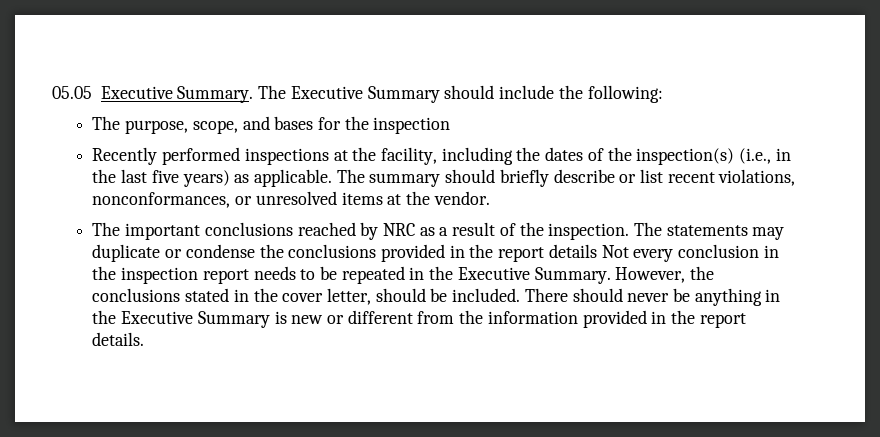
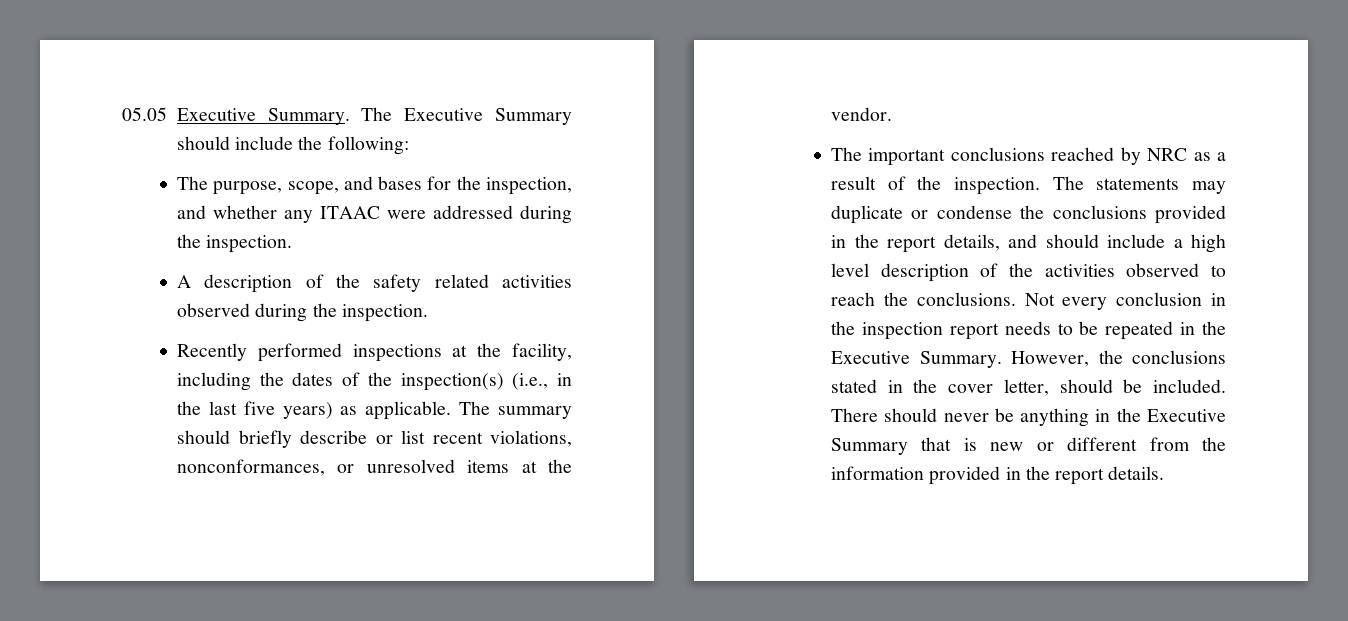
[373,117,451,134] inspection -> [486,177,572,195] [177,205,572,224] [177,234,293,253] [177,274,572,293] [177,303,428,322] inspection, and whether any ITAAC were addressed during the inspection. // A description of the safety related activities observed during the inspection.
[548,244,597,258] details -> [943,234,1226,253] [831,263,1226,282] [831,292,1016,306] details, and should include a high level description of the activities observed to reach the conclusions.
(270, 319) none -> [921,437,952,451] that

